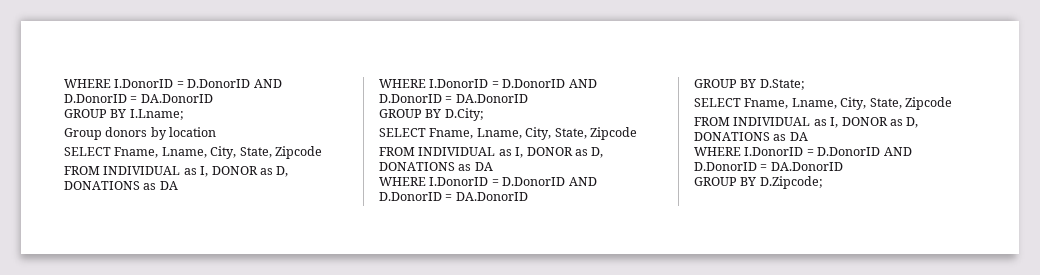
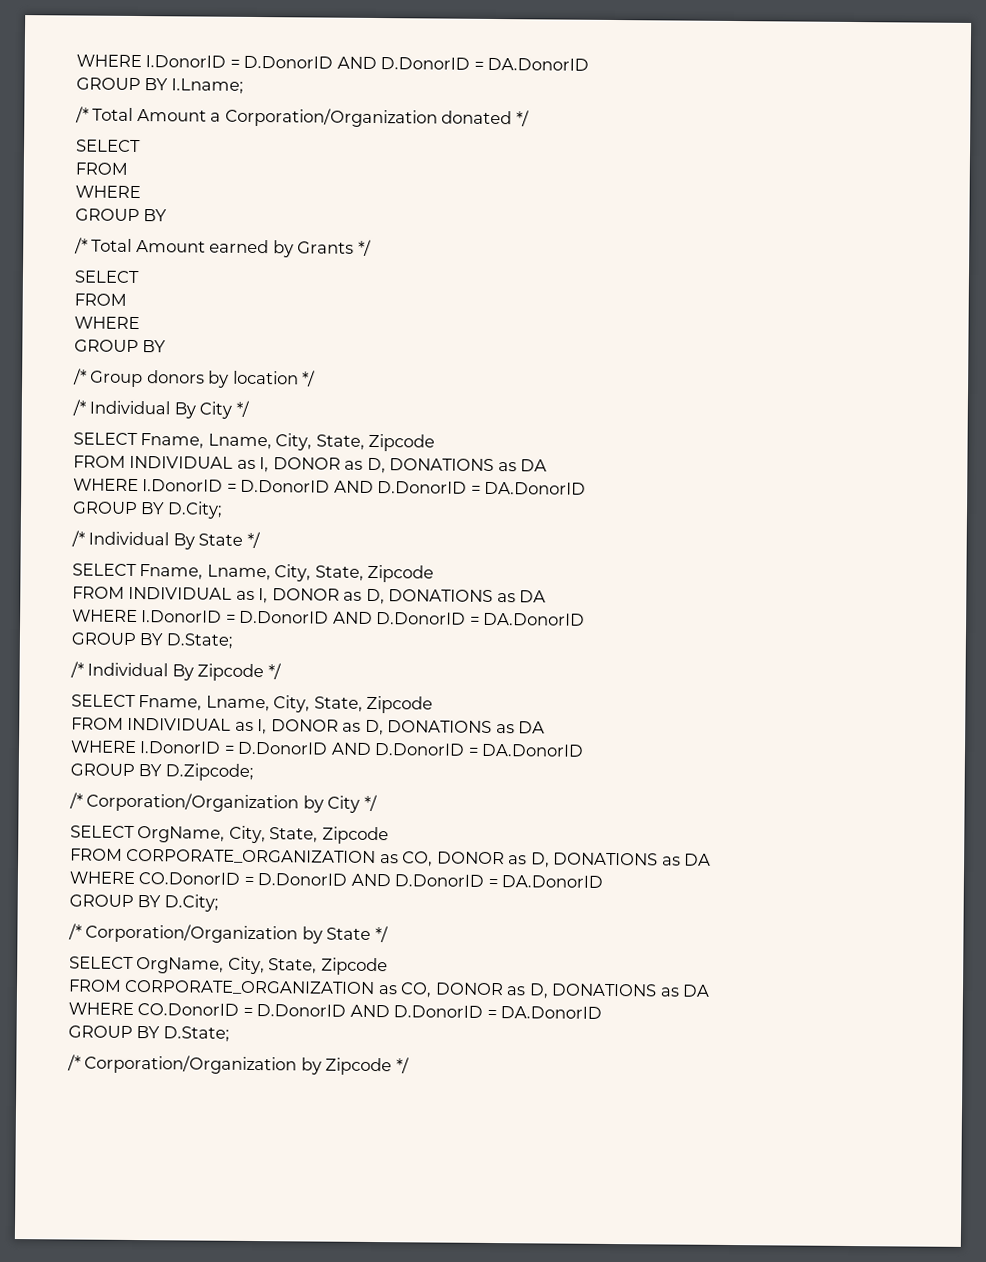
[64,127,217,140] Group donors by location -> [75,106,530,128] [76,139,141,153] [75,162,128,175] [75,185,141,199] [75,208,168,222] [74,237,372,258] [74,270,140,284] [74,293,127,306] [74,316,140,330] [74,339,167,353] [73,368,317,388] [72,399,250,419] /* Total Amount a Corporation/Organization donated */ // SELECT // FROM // WHERE // GROUP BY // /* Total Amount earned by Grants */ // SELECT // FROM // WHERE // GROUP BY // /* Group donors by location */ // /* Individual By City */
(484, 114) none -> [71,530,261,550] // /* Individual By State */
(805, 84) none -> [70,661,282,682] // /* Individual By Zipcode */
(823, 182) none -> [69,792,378,813] [70,825,389,845] [70,848,712,868] [69,871,604,888] [69,894,219,912] [68,923,389,944] [69,956,388,976] [68,979,711,999] [68,1002,603,1019] [68,1025,230,1042] [67,1054,410,1076] // /* Corporation/Organization by City */ // SELECT OrgName, City, State, Zipcode // FROM CORPORATE_ORGANIZATION as CO, DONOR as D, DONATIONS as DA // WHERE CO.DonorID = D.DonorID AND D.DonorID = DA.DonorID // GROUP BY D.City; // /* Corporation/Organization by State */ // SELECT OrgName, City, State, Zipcode // FROM CORPORATE_ORGANIZATION as CO, DONOR as D, DONATIONS as DA // WHERE CO.DonorID = D.DonorID AND D.DonorID = DA.DonorID // GROUP BY D.State; // /* Corporation/Organization by Zipcode */

